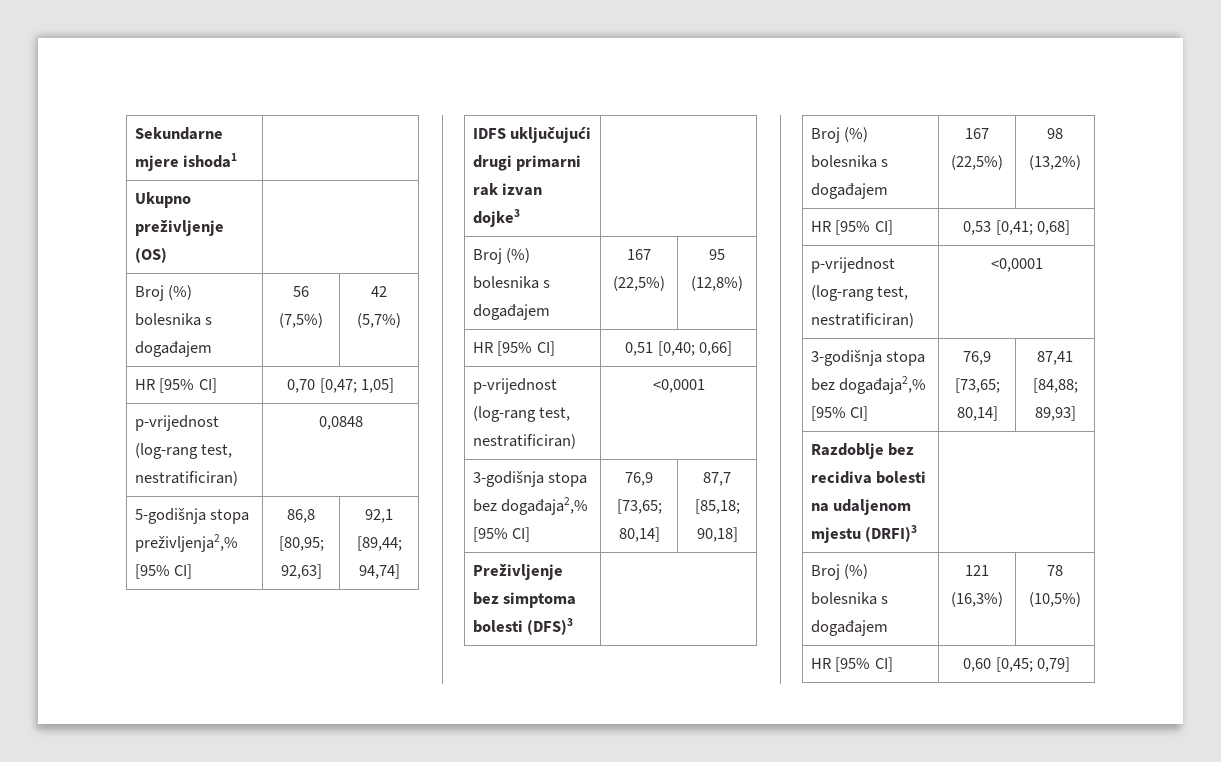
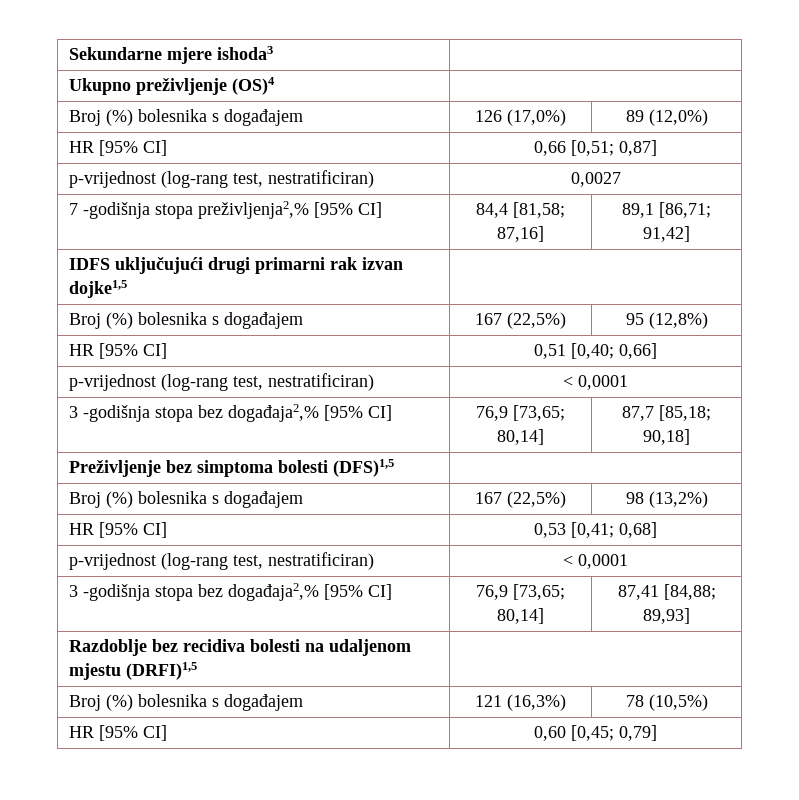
[183,153,238,168] ishoda1 -> [216,46,273,60] ishoda3
[134,247,167,263] [134,285,193,301] [134,313,213,326] [134,341,212,357] [293,286,309,297] [279,313,323,328] [371,286,387,297] [357,313,401,328] [134,378,217,393] [287,378,394,393] [134,415,219,431] [134,443,233,459] [134,471,238,486] [318,416,363,430] [134,508,206,524] (OS) | // Broj (%) bolesnika s događajem | 56 (7,5%) | 42 (5,7%) // HR [95% CI] | 0,70 [0,47; 1,05] // p-vrijednost (log-rang test, nestratificiran) | 0,0848 // 5-godišnja -> [231,77,275,95] [68,109,303,126] [475,109,566,126] [625,109,708,126] [68,140,167,156] [534,140,657,156] [68,170,374,188] [570,172,621,187] [68,202,150,219] (OS)4 | // Broj (%) bolesnika s događajem | 126 (17,0%) | 89 (12,0%) // HR [95% CI] | 0,66 [0,51; 0,87] // p-vrijednost (log-rang test, nestratificiran) | 0,0027 // 7 -godišnja
[287,509,315,523] [278,536,324,551] [280,564,322,579] [365,509,393,523] [356,536,402,551] [358,564,400,579] 86,8 [80,95; 92,63] | 92,1 [89,44; 94,74] -> [476,202,565,218] [497,226,544,242] [622,202,711,218] [643,226,690,242] 84,4 [81,58; 87,16] | 89,1 [86,71; 91,42]
[472,209,520,227] dojke3 -> [68,280,127,298] dojke1,5
[652,379,705,393] [472,471,544,487] <0,0001 // 3-godišnja -> [563,375,628,390] [68,405,150,422] < 0,0001 // 3 -godišnja
[527,618,574,635] (DFS)3 -> [332,459,394,477] (DFS)1,5
[990,258,1043,272] [810,350,882,366] <0,0001 // 3-godišnja -> [563,554,628,569] [68,584,150,601] < 0,0001 // 3 -godišnja
[865,525,918,542] (DRFI)3 -> [125,662,197,680] (DRFI)1,5

